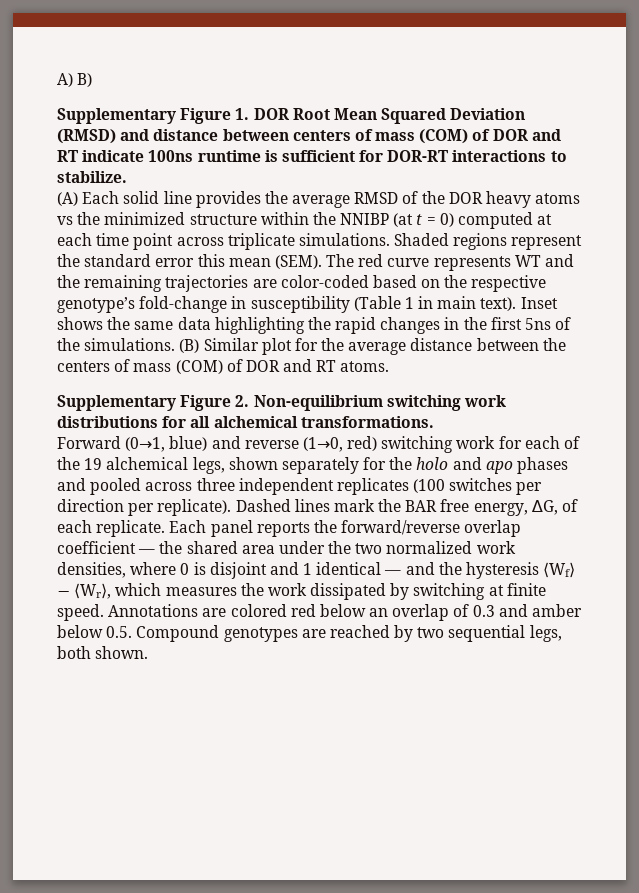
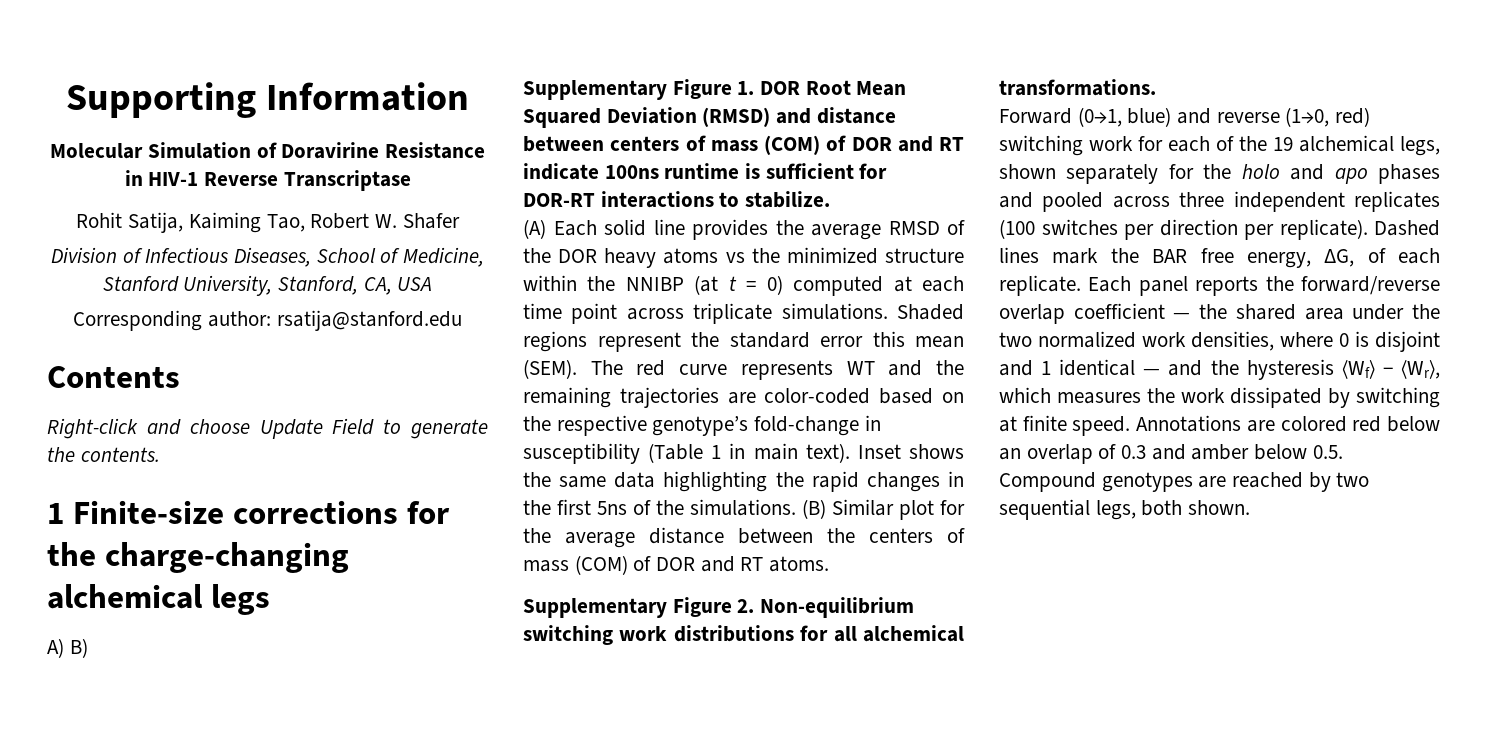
(57, 80) none -> [65,82,470,118] [50,142,485,159] [124,170,411,191] [76,212,460,233] [50,247,485,267] [102,275,433,296] [73,310,462,331] [47,366,180,388] [47,418,488,439] [47,447,160,462] [47,500,450,524] [47,542,349,573] [47,584,270,615] Supporting Information // Molecular Simulation of Doravirine Resistance in HIV-1 Reverse Transcriptase // Rohit Satija, Kaiming Tao, Robert W. Shafer // Division of Infectious Diseases, School of Medicine, Stanford University, Stanford, CA, USA // Corresponding author: rsatija@stanford.edu // Contents // Right-click and choose Update Field to generate the contents. // 1 Finite-size corrections for the charge-changing alchemical legs //

